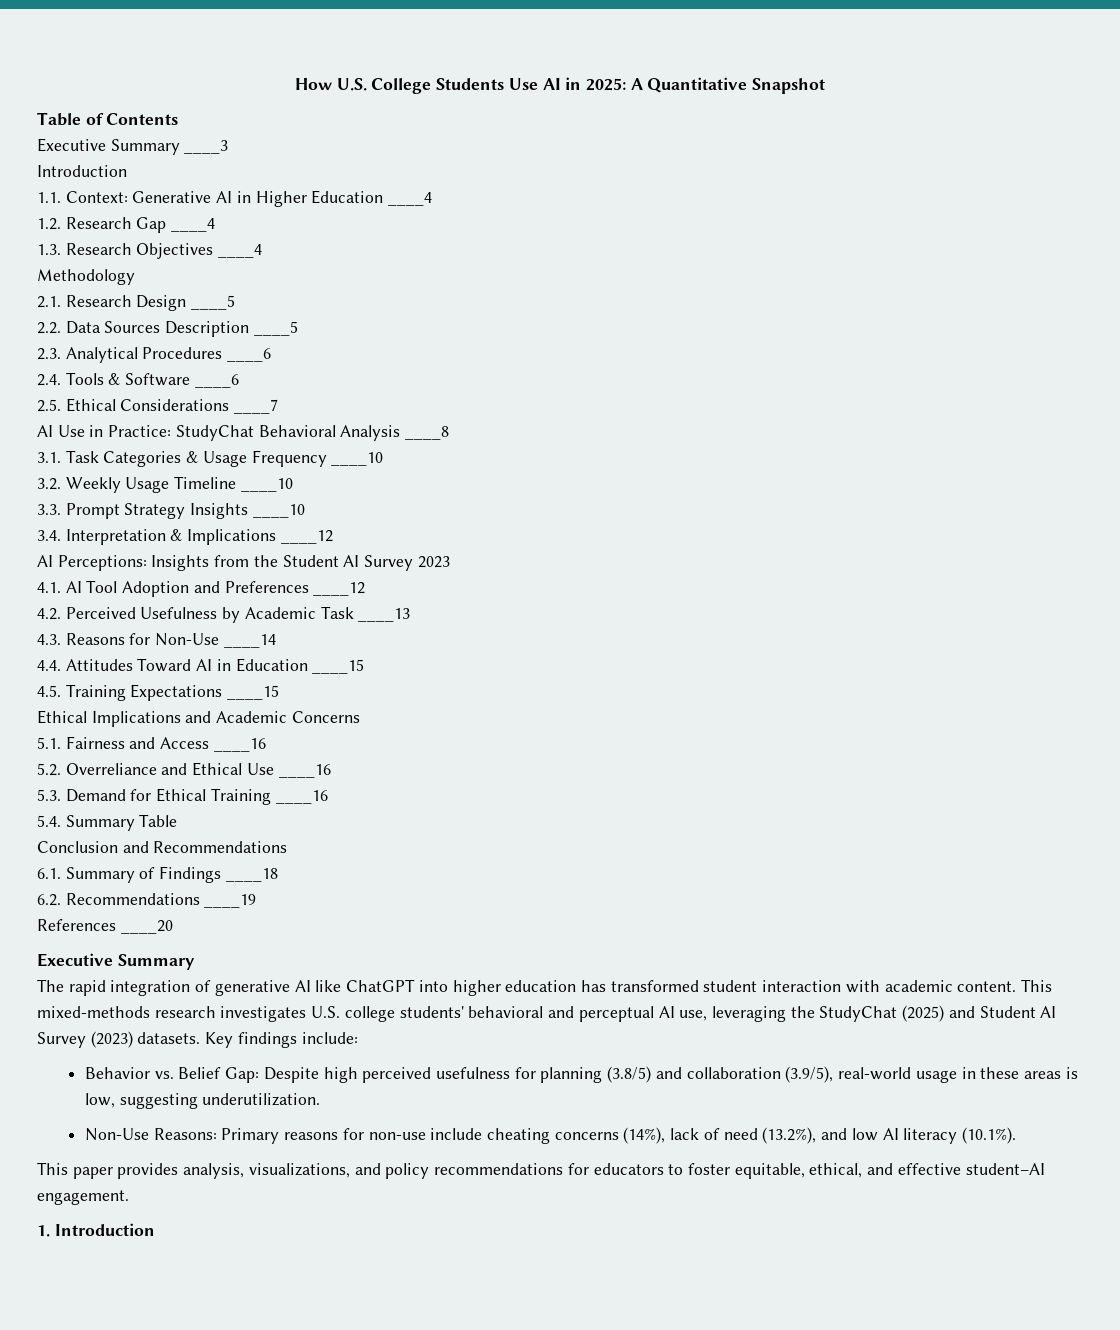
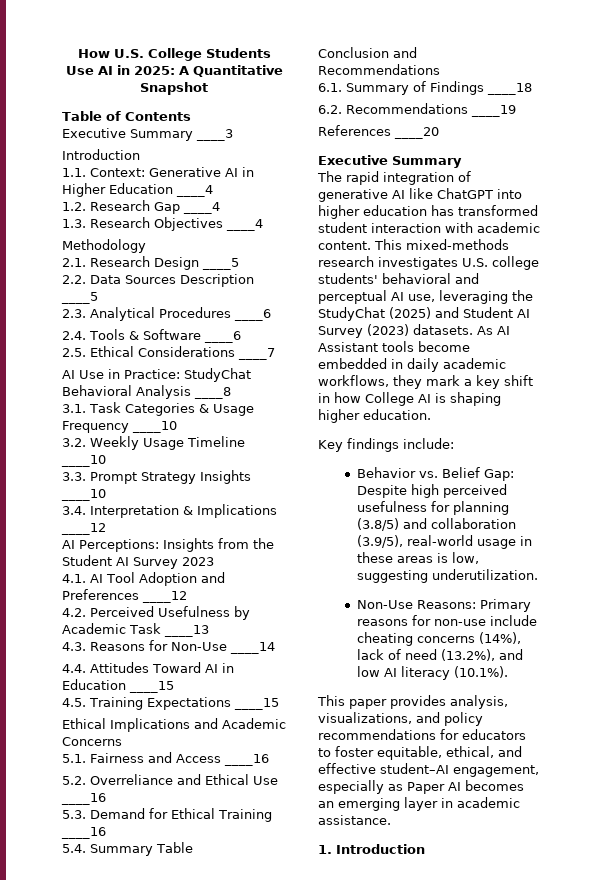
(201, 1038) none -> [477,326,510,335] [318,341,470,352] [318,358,506,372] [318,375,533,389] [318,392,501,406] [318,409,431,423] As AI Assistant tools become embedded in daily academic workflows, they mark a key shift in how College AI is shaping higher education. //
[37,1190,129,1205] engagement. -> [453,765,539,777] [318,780,524,794] [318,797,520,811] [318,815,391,825] engagement, especially as Paper AI becomes an emerging layer in academic assistance.

